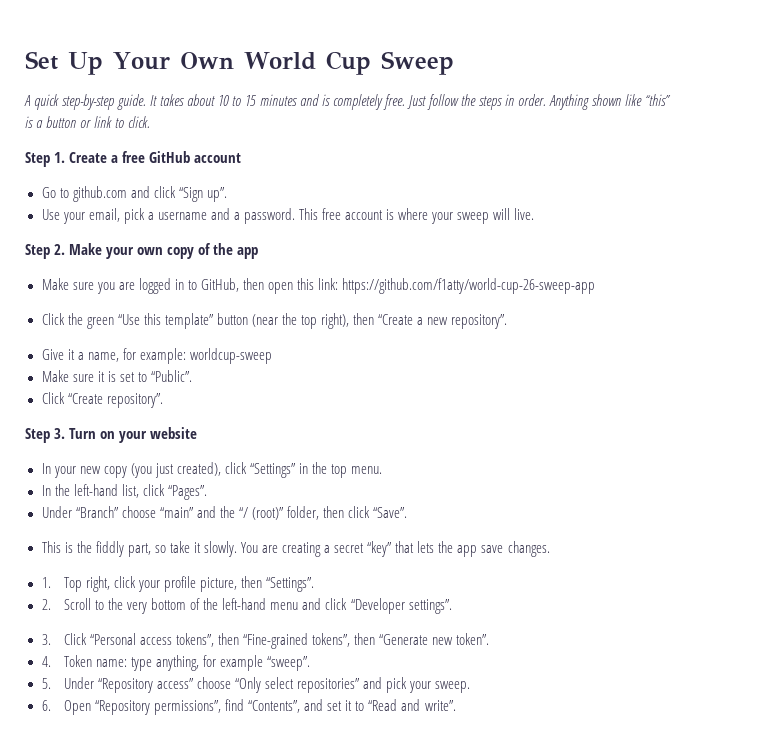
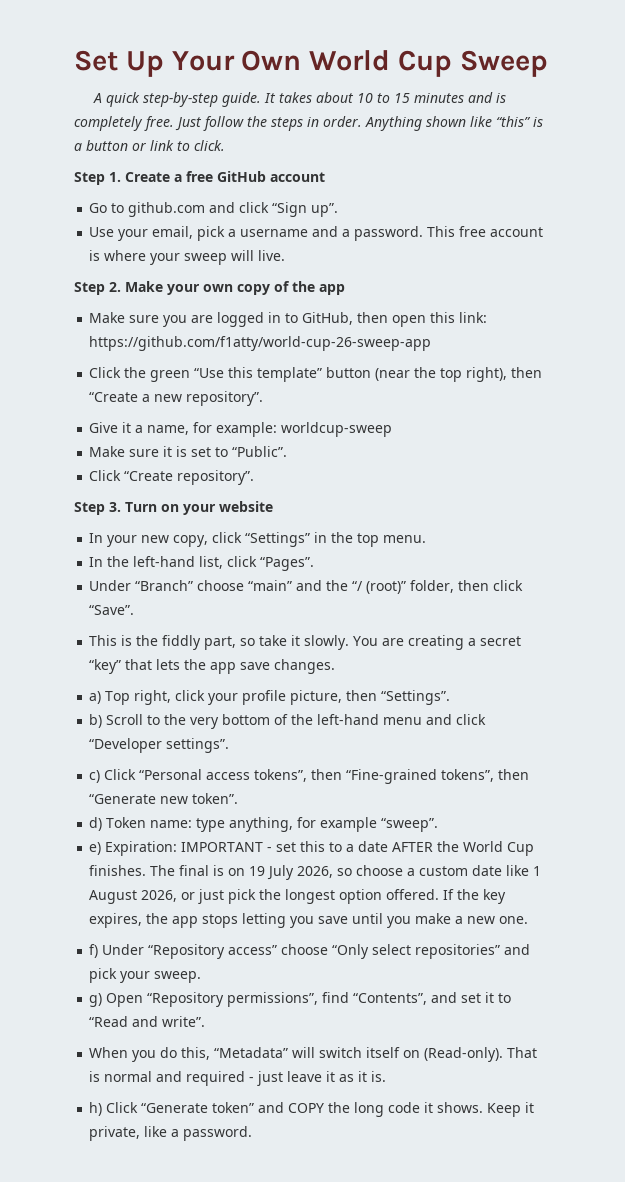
[103,462,221,478] copy (you just created), -> [173,535,209,547] copy,
[41,577,51,588] 1. -> [89,691,102,704] a)
[41,599,51,610] 2. -> [89,714,103,728] b)
[41,634,51,645] 3. -> [89,770,101,783] c)
[41,656,51,667] 4. -> [89,817,103,831] d)
[41,678,51,689] 5. -> [89,841,535,856] [89,865,542,880] [89,889,507,904] [89,913,529,928] [89,944,99,958] e) Expiration: IMPORTANT - set this to a date AFTER the World Cup finishes. The final is on 19 July 2026, so choose a custom date like 1 August 2026, or just pick the longest option offered. If the key expires, the app stops letting you save until you make a new one. // f)
[41,700,51,711] 6. -> [89,993,103,1007] g)
(456, 705) none -> [89,1047,538,1062] [89,1071,387,1086] [89,1102,535,1117] [89,1126,253,1141] // When you do this, “Metadata” will switch itself on (Read-only). That is normal and required - just leave it as it is. // h) Click “Generate token” and COPY the long code it shows. Keep it private, like a password.

